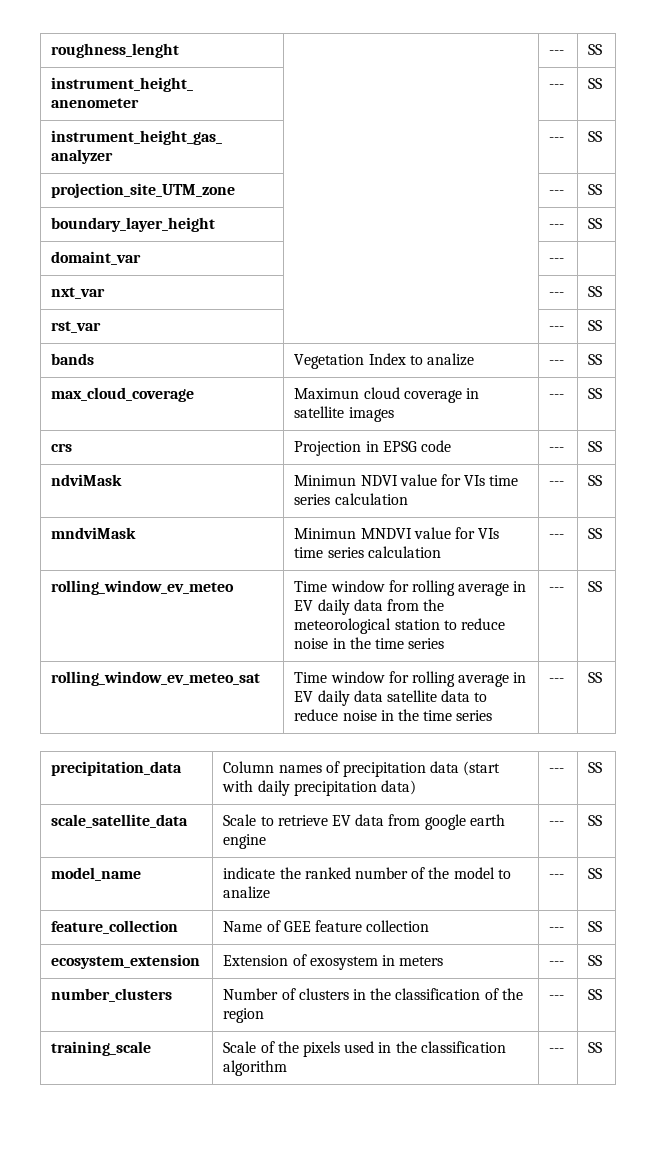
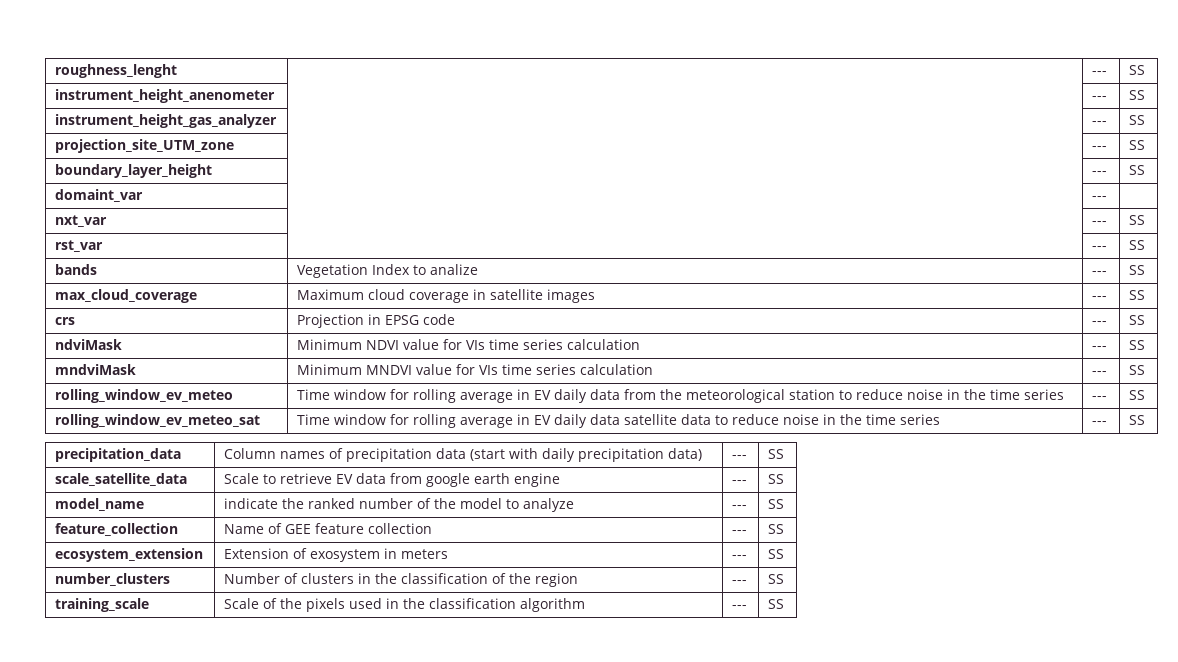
[294,388,360,399] Maximun -> [297,289,365,300] Maximum
[294,475,357,486] Minimun -> [297,339,363,350] Minimum
[294,528,357,539] Minimun -> [297,364,363,375] Minimum
[223,886,271,899] analize -> [523,498,575,512] analyze

